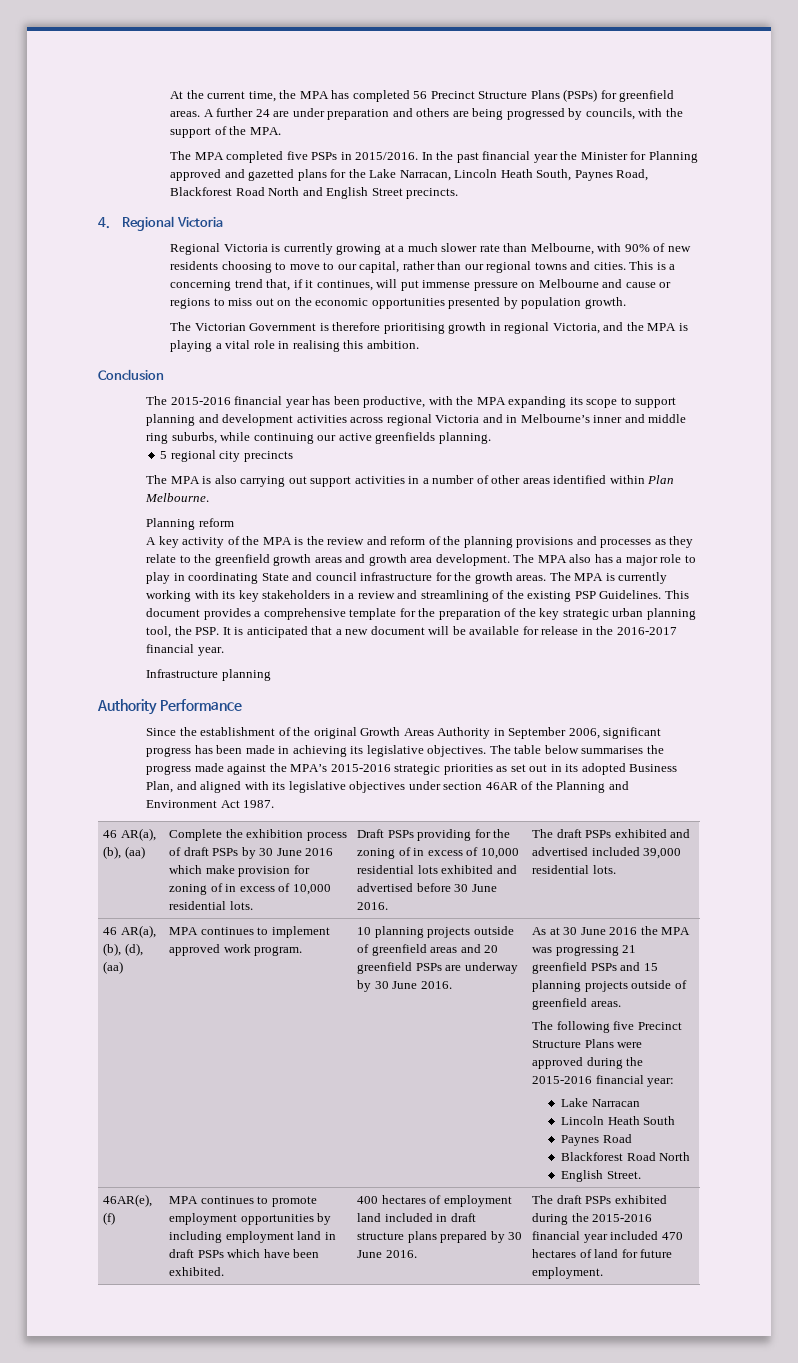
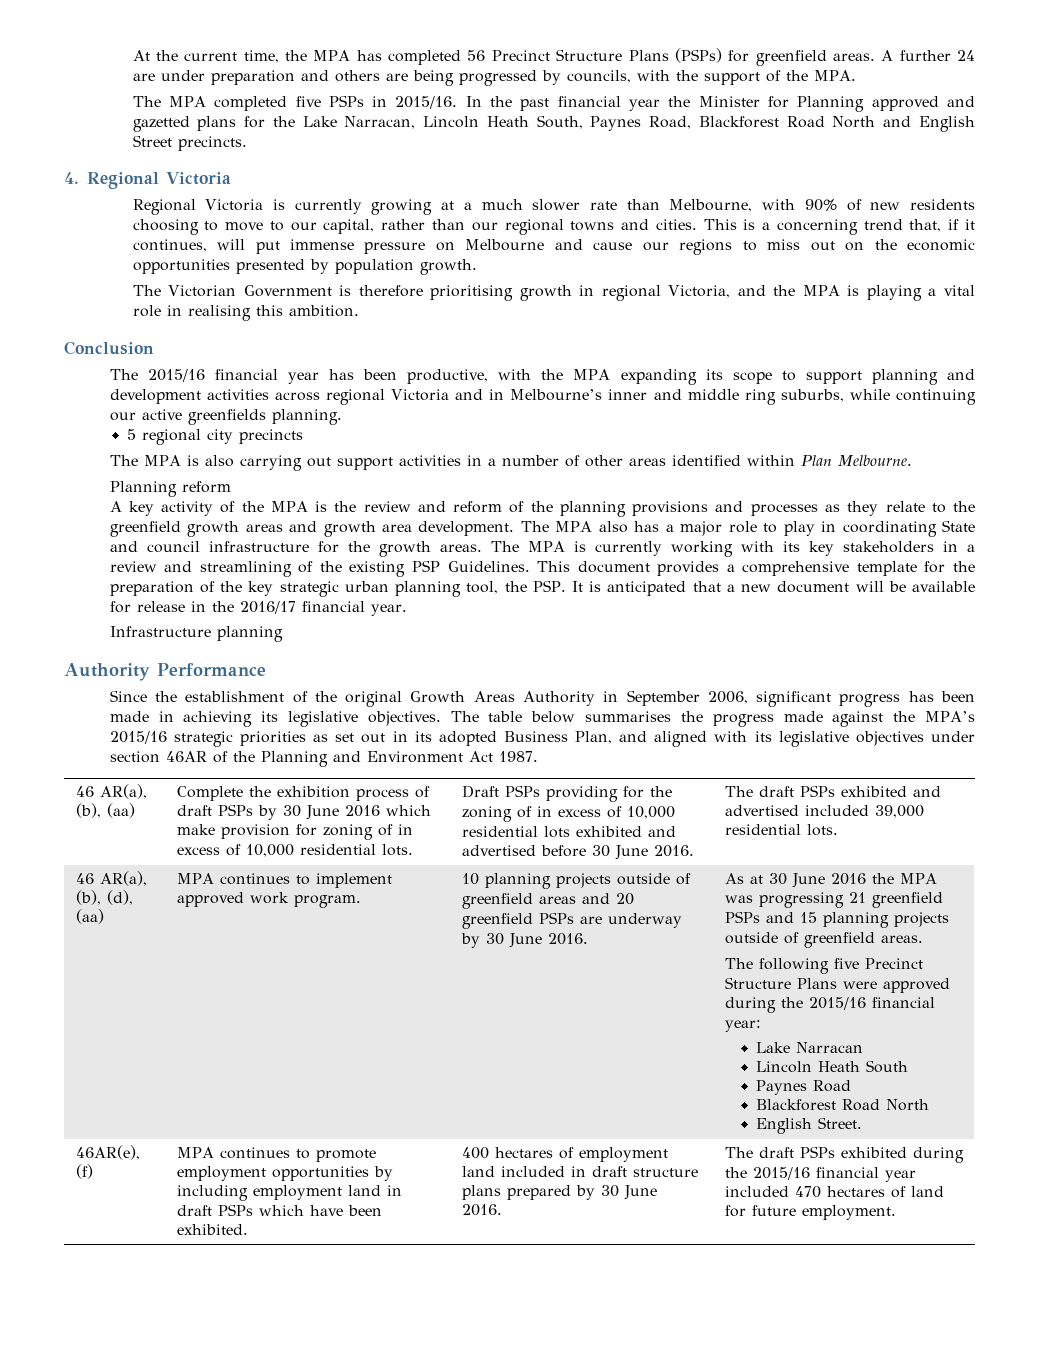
[355,152,419,160] 2015/2016. -> [395,96,458,109] 2015/16.
[659,282,672,288] or -> [642,242,669,251] our
[170,397,231,405] 2015-2016 -> [147,369,205,382] 2015/16
[616,627,677,635] 2016-2017 -> [239,601,296,614] 2016/17
[330,764,391,772] 2015-2016 -> [109,731,167,744] 2015/16
[532,1076,593,1084] 2015-2016 -> [808,997,866,1010] 2015/16
[592,1214,653,1222] 2015-2016 -> [752,1167,810,1180] 2015/16

